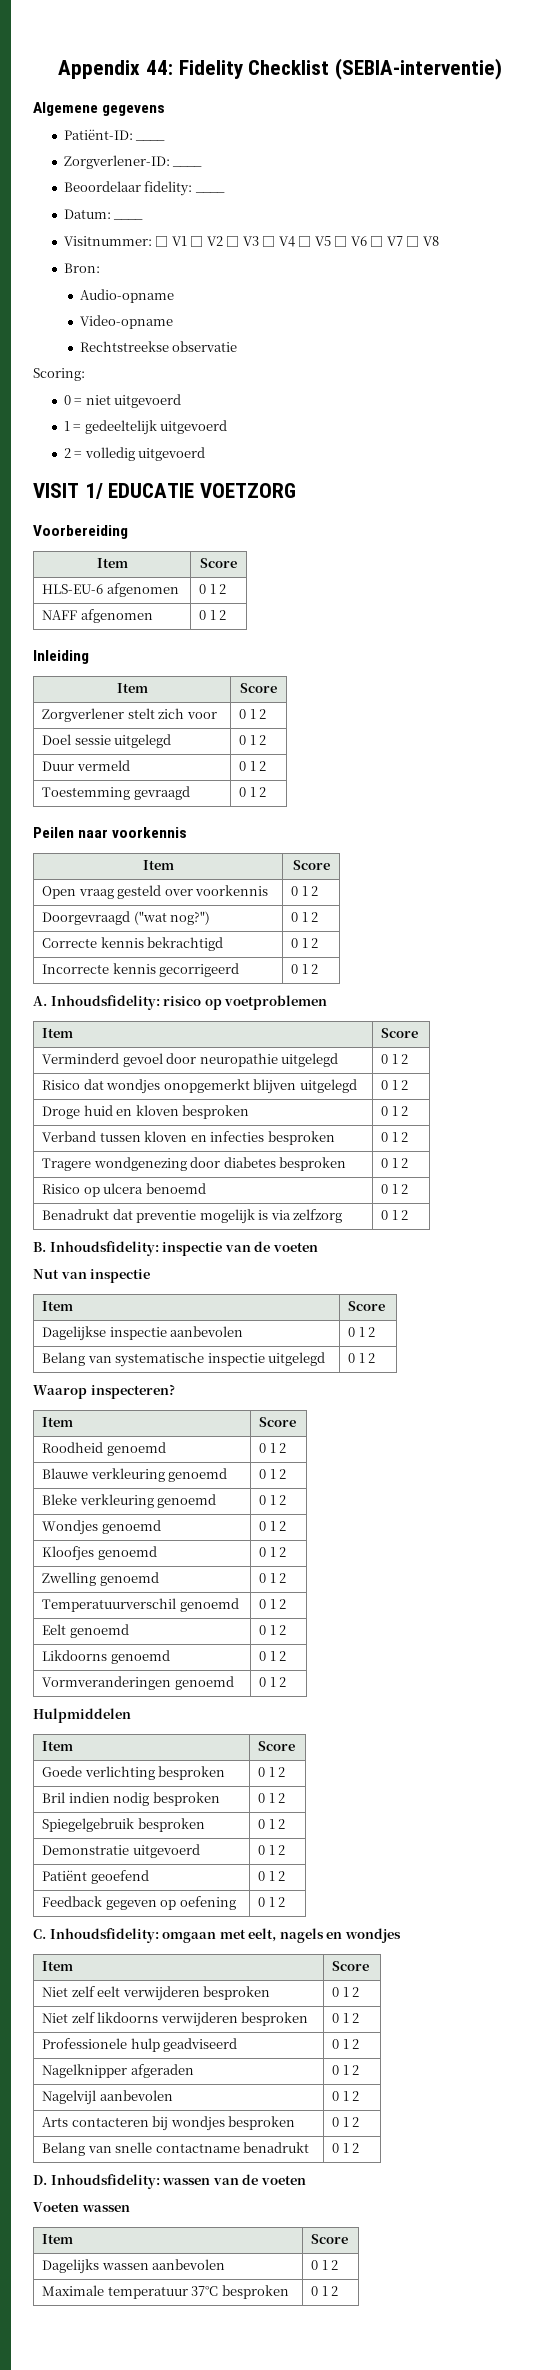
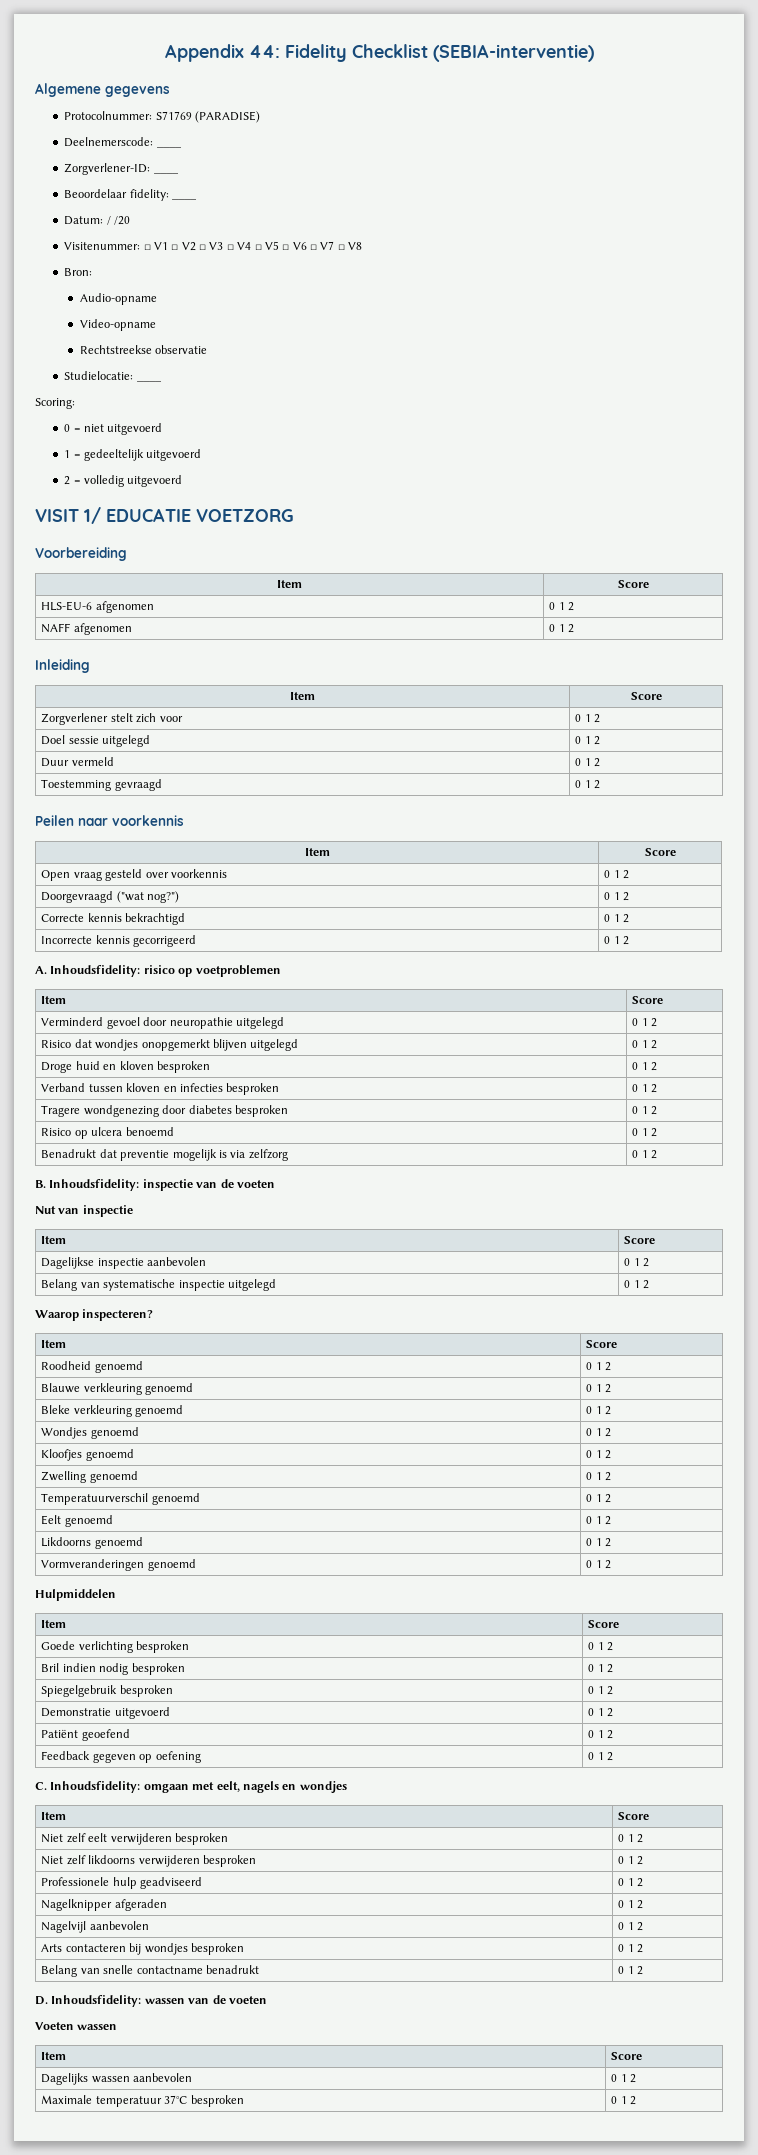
[63,129,133,140] Patiënt-ID: -> [64,111,260,123] [64,137,154,147] Protocolnummer: S71769 (PARADISE) // Deelnemerscode:
[113,219,144,220] [63,236,152,246] ____ // Visitnummer: -> [106,216,130,225] [64,242,141,250] / /20 // Visitenummer:
(238, 346) none -> [64,371,134,380] [136,380,162,382] // Studielocatie: ____

